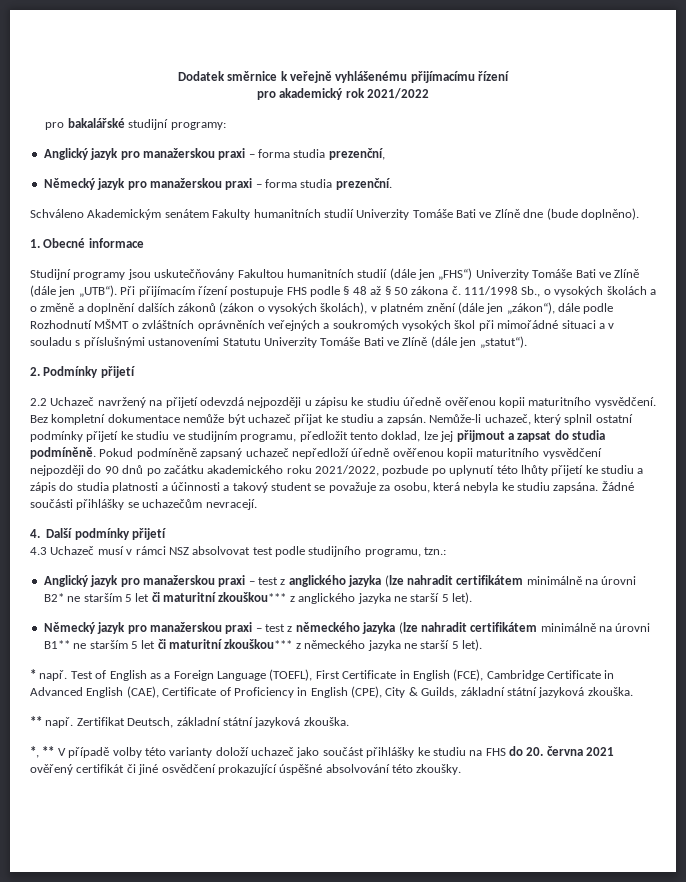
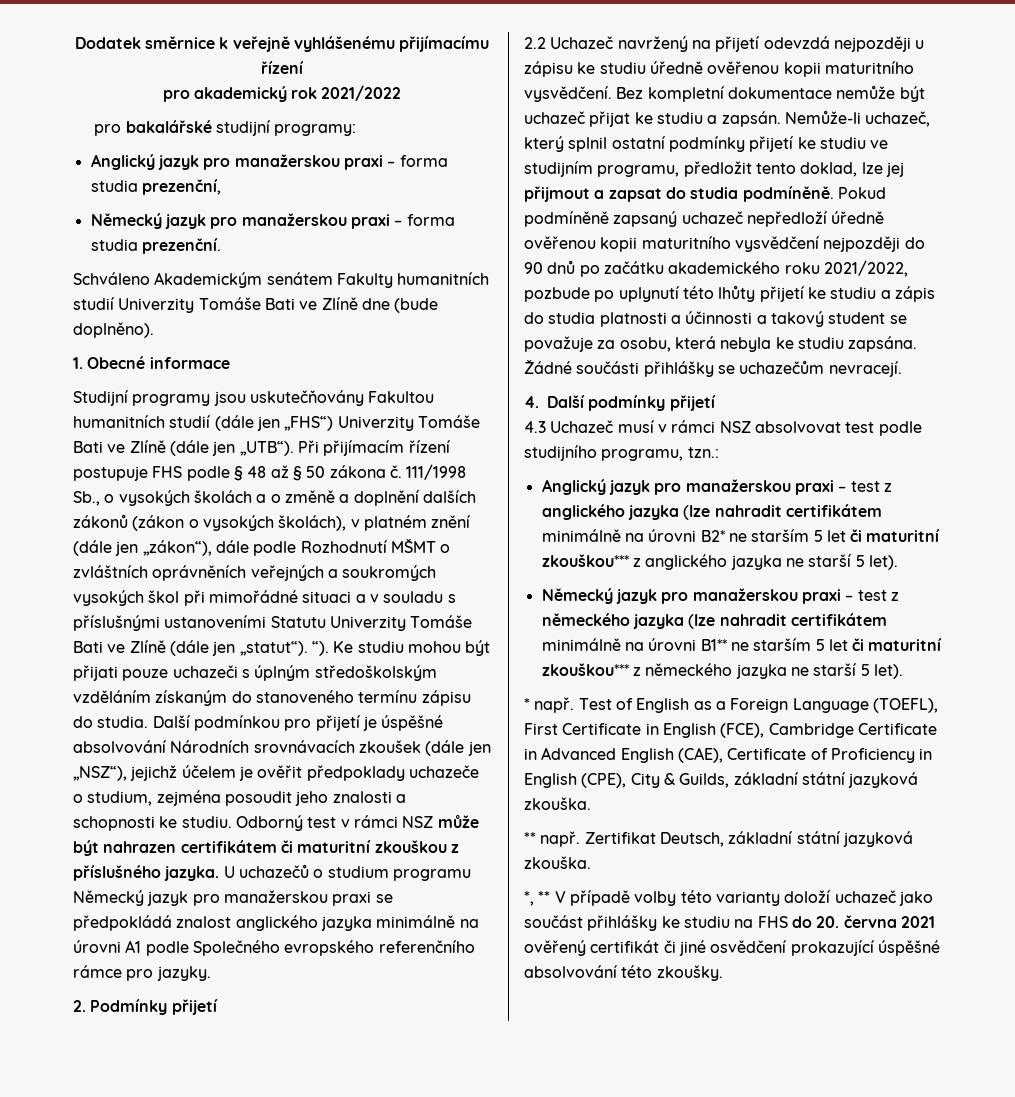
(527, 342) none -> [311,640,491,656] [73,665,437,681] [73,690,471,706] [73,715,444,731] [73,740,491,756] [73,765,479,781] [73,790,406,806] [73,815,479,831] [73,840,459,856] [73,864,471,881] [73,890,393,906] [73,915,479,931] [73,940,475,956] [73,965,211,981] “). Ke studiu mohou být přijati pouze uchazeči s úplným středoškolským vzděláním získaným do stanoveného termínu zápisu do studia. Další podmínkou pro přijetí je úspěšné absolvování Národních srovnávacích zkoušek (dále jen „NSZ“), jejichž účelem je ověřit předpoklady uchazeče o studium, zejména posoudit jeho znalosti a schopnosti ke studiu. Odborný test v rámci NSZ může být nahrazen certifikátem či maturitní zkouškou z příslušného jazyka. U uchazečů o studium programu Německý jazyk pro manažerskou praxi se předpokládá znalost anglického jazyka minimálně na úrovni A1 podle Společného evropského referenčního rámce pro jazyky.

